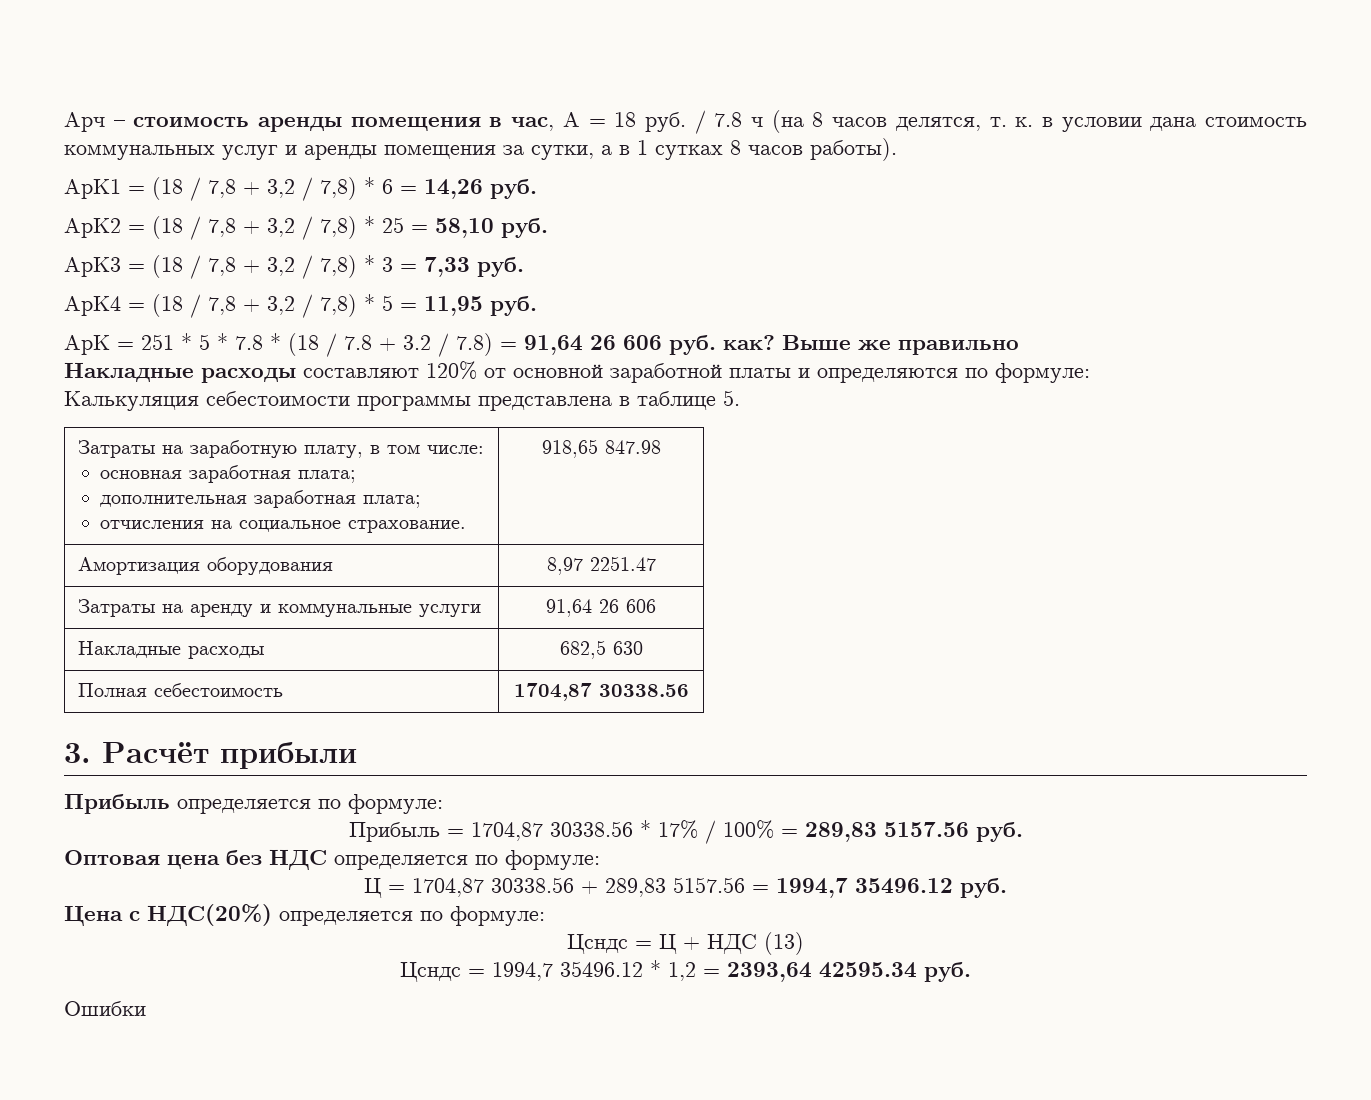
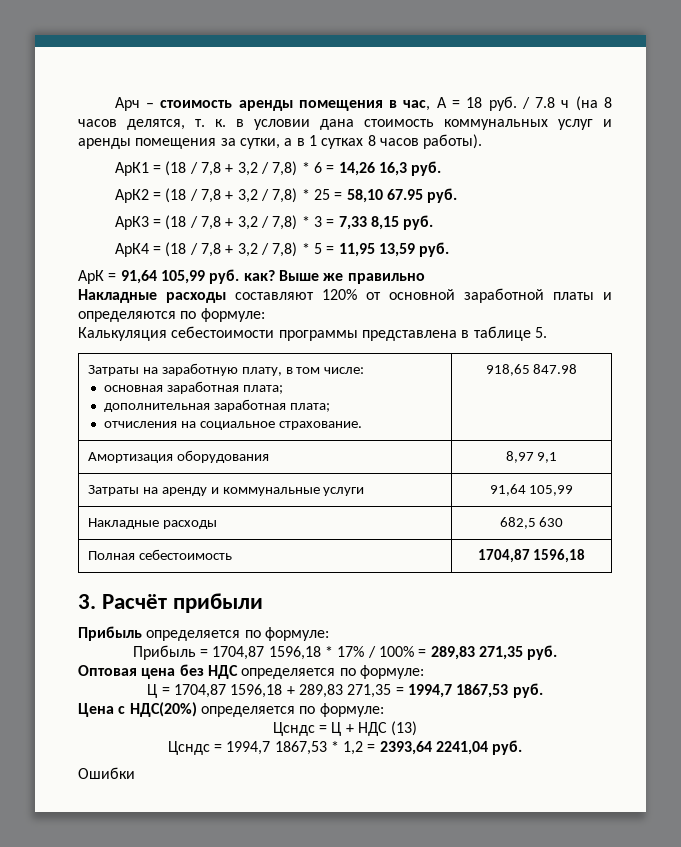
(483, 189) none -> [378,162,407,176] 16,3
(494, 228) none -> [386,189,423,200] 67.95
(470, 267) none -> [370,216,399,230] 8,15
(483, 306) none -> [378,243,415,257] 13,59
[141,333,662,357] 251 * 5 * 7.8 * (18 / 7.8 + 3.2 / 7.8) = 91,64 26 606 -> [120,270,205,284] 91,64 105,99
[589,556,656,571] 2251.47 -> [537,452,558,463] 9,1
[599,599,656,613] 26 606 -> [529,485,574,496] 105,99
[598,684,689,697] 30338.56 -> [533,549,586,563] 1596,18
[549,821,633,837] 30338.56 -> [268,646,321,660] 1596,18
[883,822,969,837] 5157.56 -> [478,646,523,660] 271,35
[491,877,574,893] 30338.56 -> [230,684,283,698] 1596,18
[673,877,953,898] 5157.56 = 1994,7 35496.12 -> [347,684,509,698] 271,35 = 1994,7 1867,53
[560,961,643,977] 35496.12 -> [274,741,327,755] 1867,53
[819,962,917,978] 42595.34 -> [436,741,489,755] 2241,04

